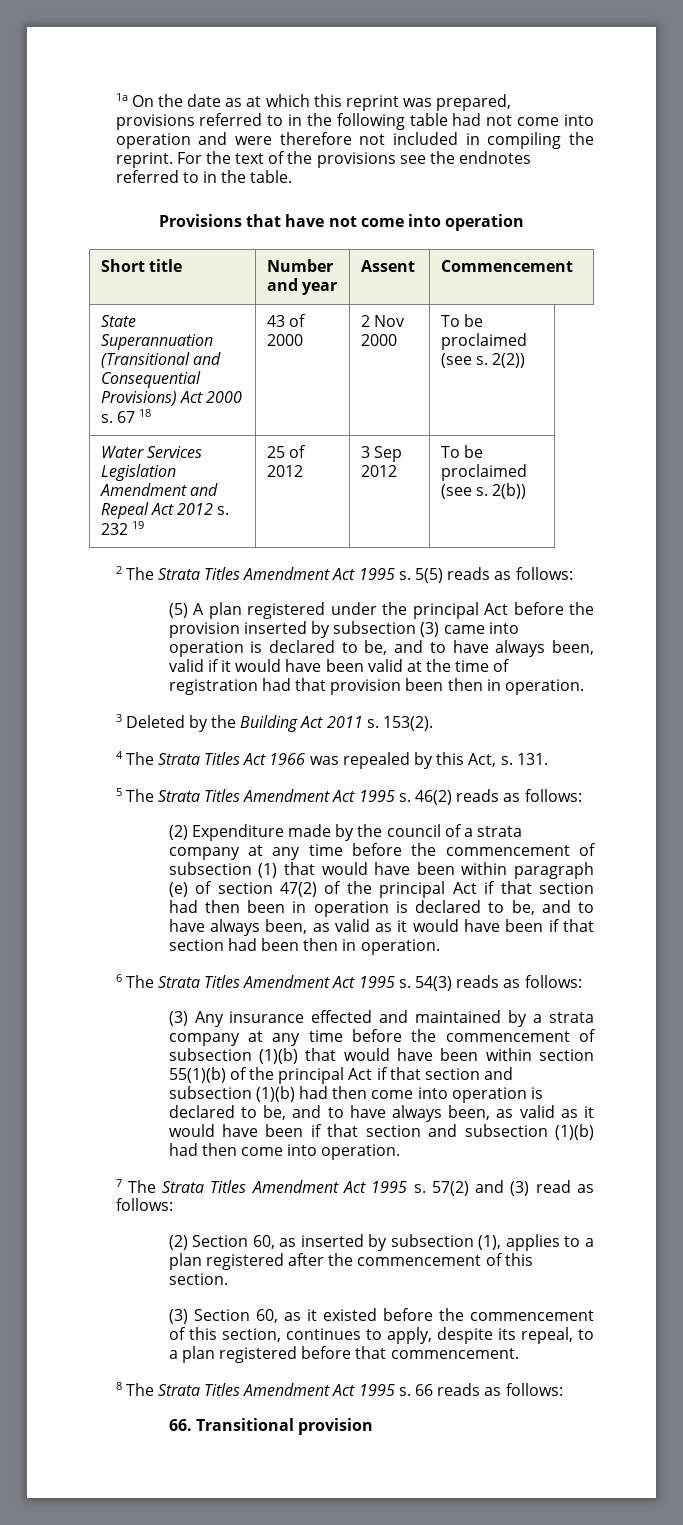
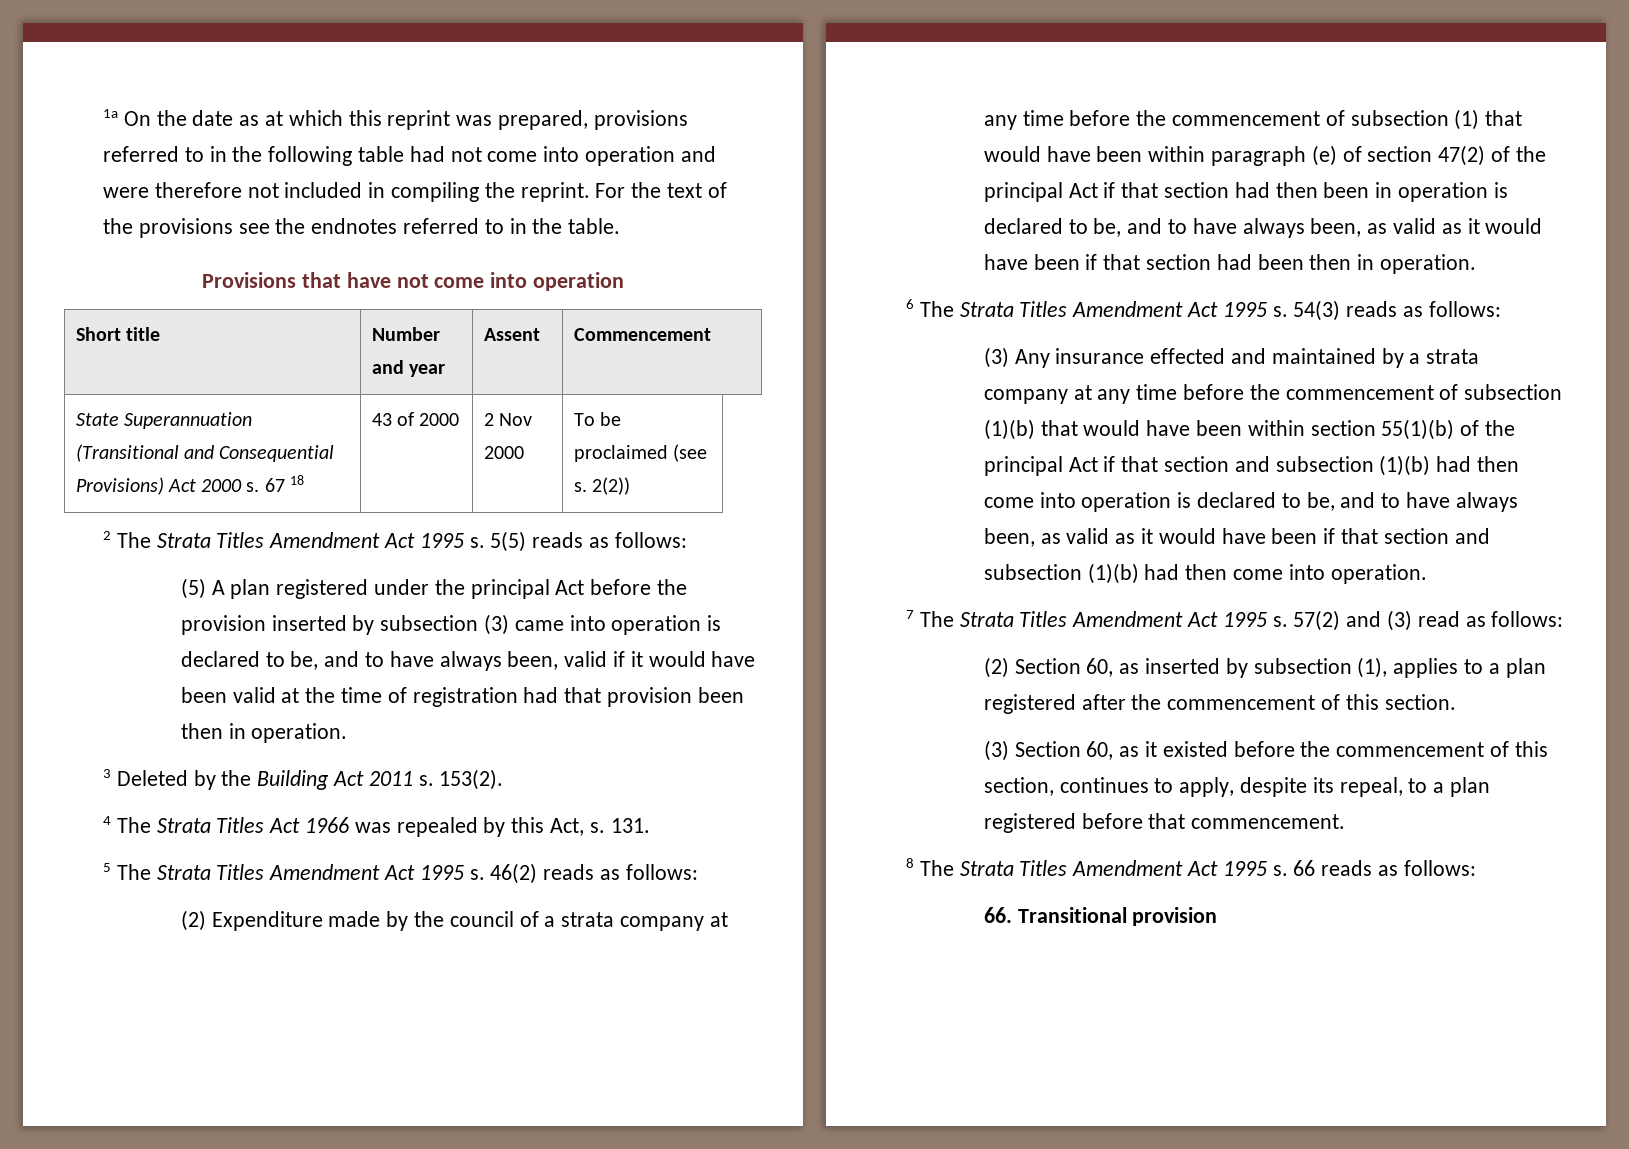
[100,446,202,458] [100,464,176,481] [99,483,218,496] [100,502,230,519] [100,521,144,535] [266,445,306,458] [266,465,303,477] [360,446,402,462] [360,465,397,477] [440,445,483,458] [440,464,527,481] [440,483,526,499] // Water Services Legislation Amendment and Repeal Act 2012 s. 232 19 | 25 of 2012 | 3 Sep 2012 | To be proclaimed (see s. 2(b)) -> (630, 486) none

